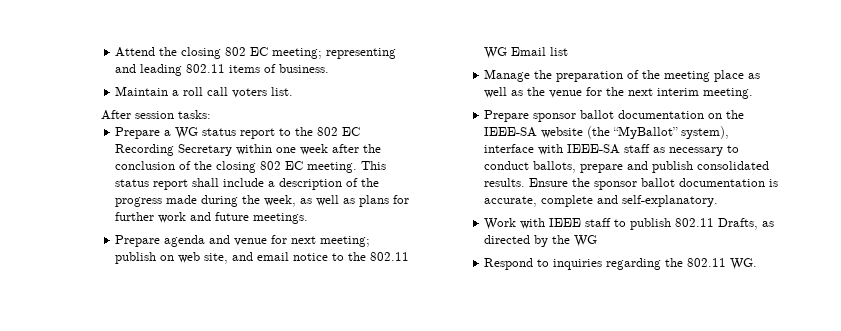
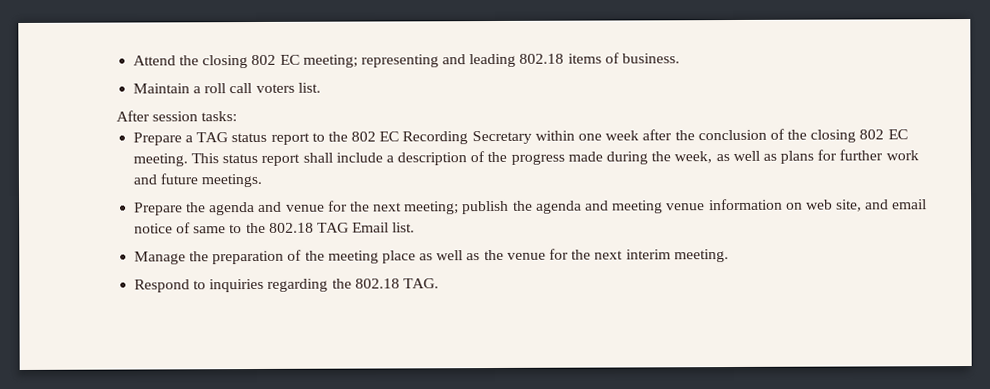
[186,64,226,73] 802.11 -> [519,53,565,64] 802.18
[175,127,199,139] WG -> [196,132,229,143] TAG
(161, 241) none -> [185,202,206,213] the
(288, 239) none -> [349,201,370,212] the
(157, 258) none -> [512,198,783,214] the agenda and meeting venue information
[332,252,410,261] [484,47,569,59] to the 802.11 WG Email list -> [175,222,416,234] of same to the 802.18 TAG Email list.
[484,110,745,122] [484,126,730,139] [484,144,740,156] [484,161,770,173] [484,178,779,190] [484,195,719,207] [484,218,775,230] [484,235,598,247] // Prepare sponsor ballot documentation on the IEEE-SA website (the “MyBallot” system), interface with IEEE-SA staff as necessary to conduct ballots, prepare and publish consolidated results. Ensure the sponsor ballot documentation is accurate, complete and self-explanatory. // Work with IEEE staff to publish 802.11 Drafts, as directed by the WG -> (729, 256) none
[687,258,758,270] 802.11 WG. -> [354,278,439,289] 802.18 TAG.

